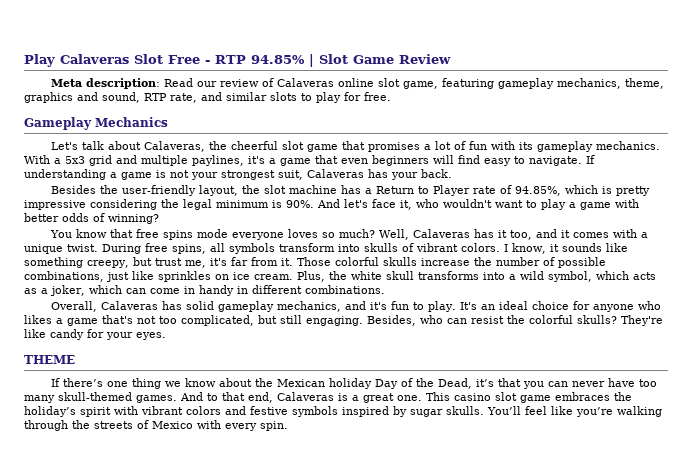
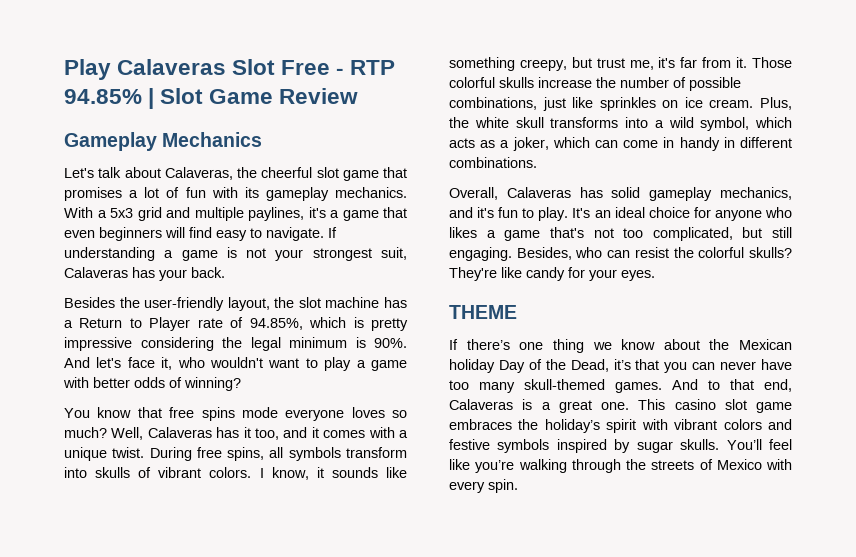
[50,78,664,89] [24,92,391,103] // Meta description: Read our review of Calaveras online slot game, featuring gameplay mechanics, theme, graphics and sound, RTP rate, and similar slots to play for free. -> (359, 96) none

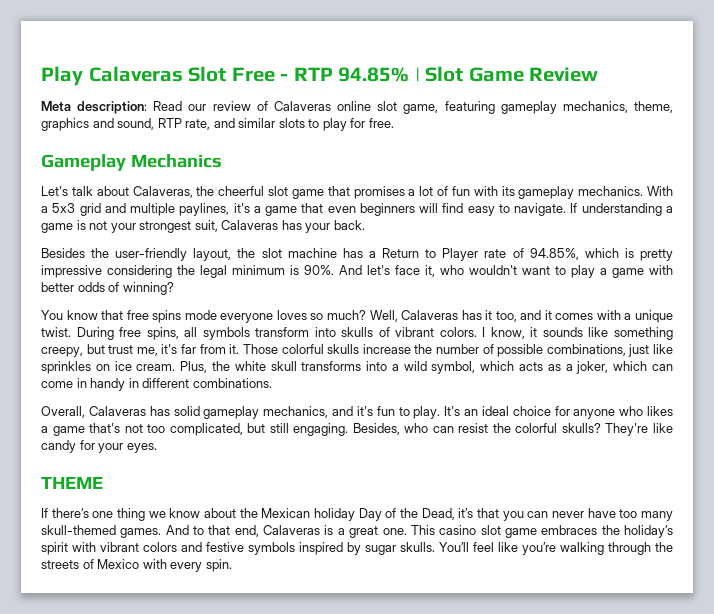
(359, 96) none -> [41,101,673,114] [41,118,394,131] // Meta description: Read our review of Calaveras online slot game, featuring gameplay mechanics, theme, graphics and sound, RTP rate, and similar slots to play for free.

